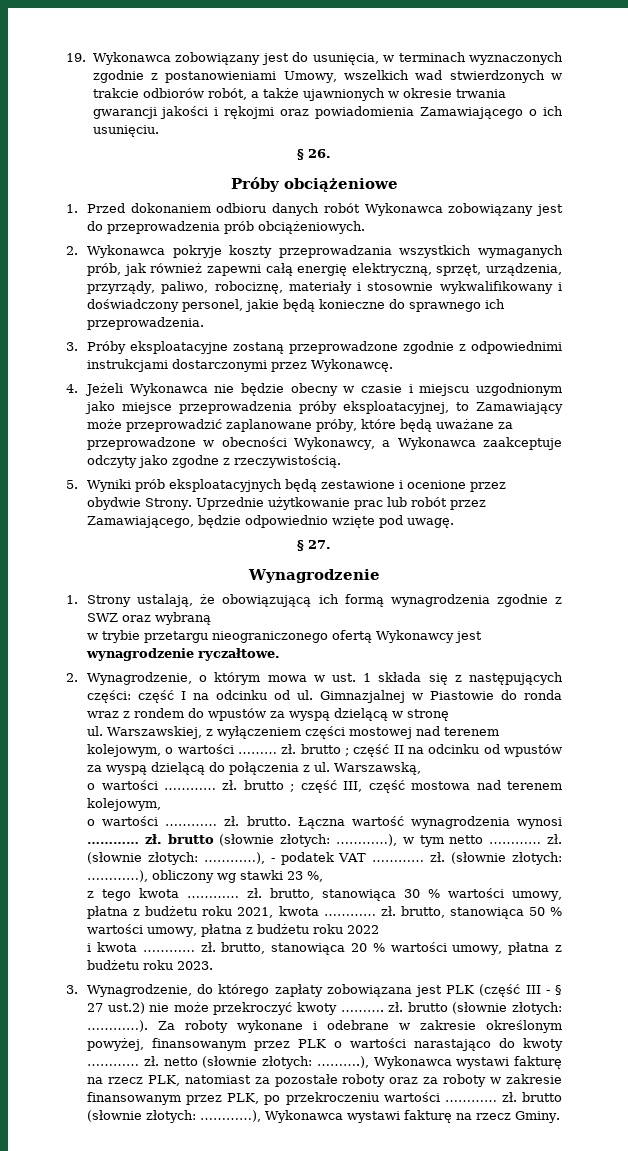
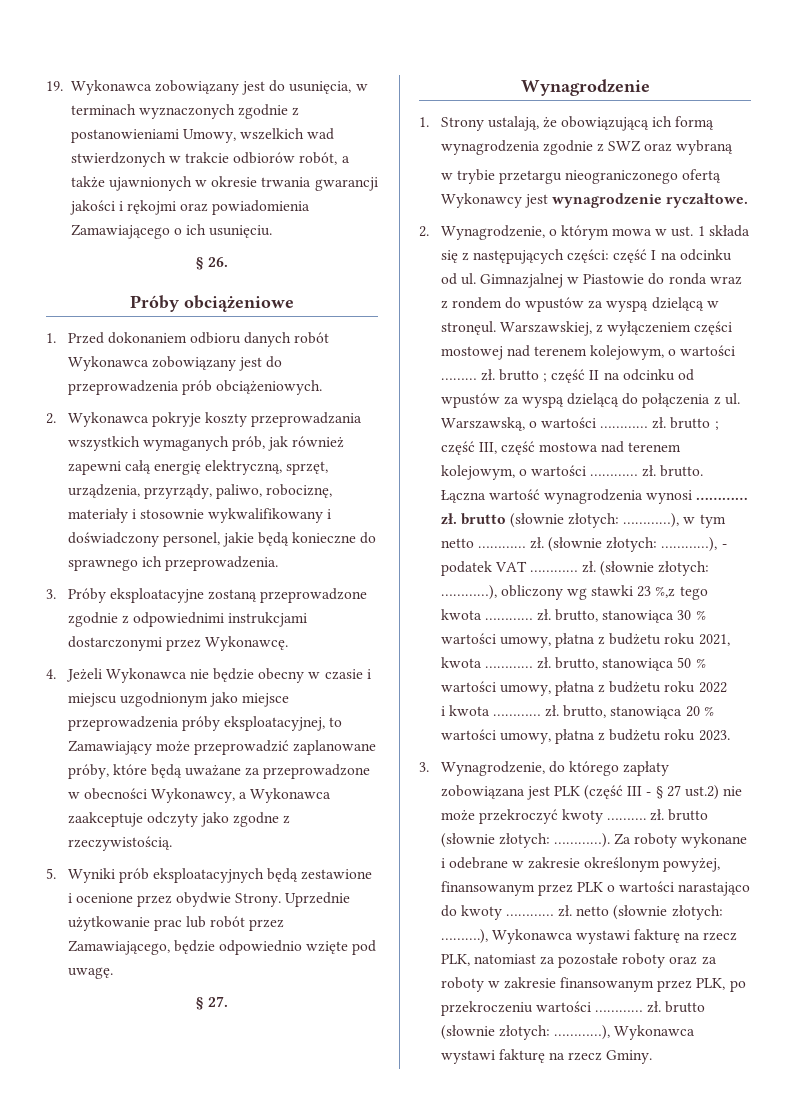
[407,709,450,721] [87,726,104,736] stronę // ul. -> [440,321,496,335] stronęul.
(422, 768) // -> (525, 424) none
(162, 804) // -> (515, 472) none
[307,871,324,882] [87,891,95,898] %, // z -> [655,586,676,598] %,z

